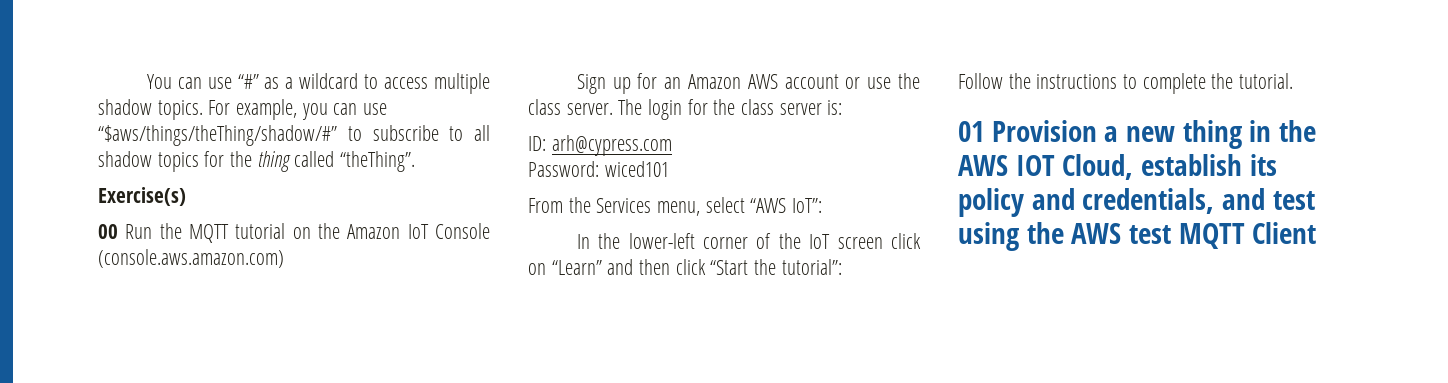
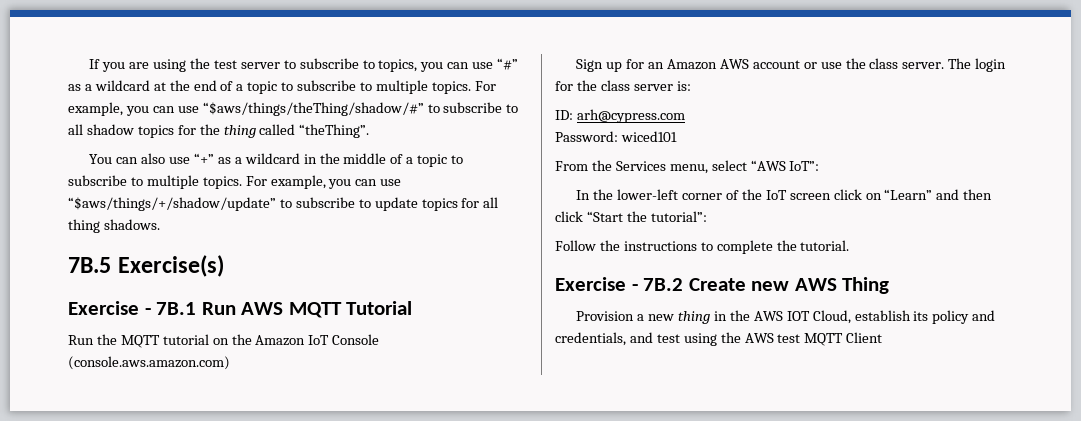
[146,74,172,89] You -> [89,58,444,72] If you are using the test server to subscribe to topics, you
[364,73,490,94] [98,99,152,115] to access multiple shadow -> [153,80,428,94] at the end of a topic to subscribe to multiple
[98,187,186,206] [98,224,118,239] Exercise(s) // 00 -> [89,153,464,167] [68,175,402,189] [68,197,499,211] [68,219,160,233] [68,255,225,277] [68,301,413,318] You can also use “+” as a wildcard in the middle of a topic to subscribe to multiple topics. For example, you can use “$aws/things/+/shadow/update” to subscribe to update topics for all thing shadows. // 7B.5 Exercise(s) // Exercise - 7B.1 Run AWS MQTT Tutorial //
[958,121,984,142] 01 -> [555,277,890,294] Exercise - 7B.2 Create new AWS Thing //

